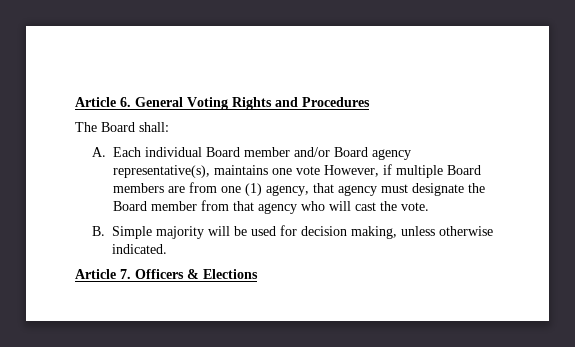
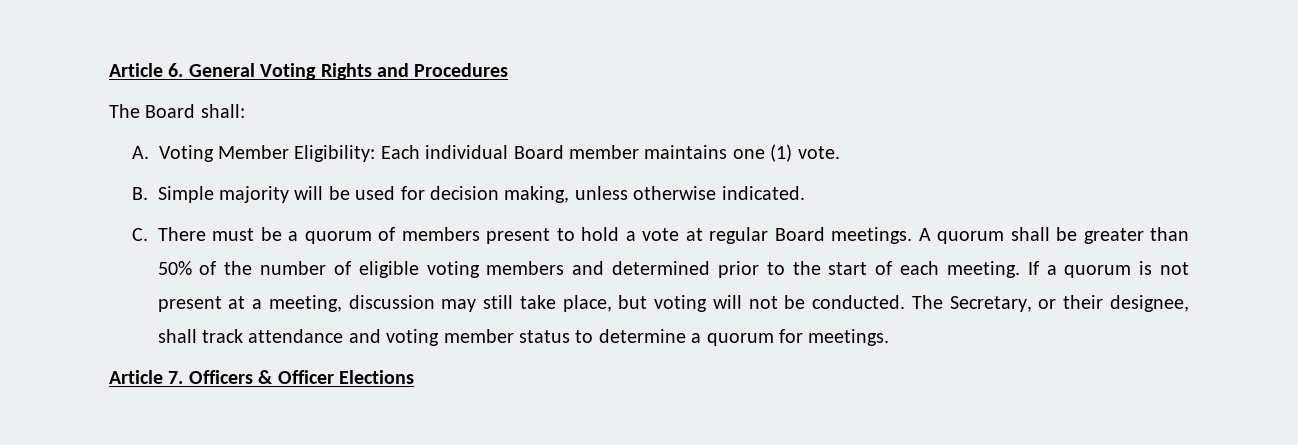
(106, 152) none -> [158,145,376,162] Voting Member Eligibility:
[293,147,411,160] [112,164,481,178] [112,182,485,196] [112,200,397,214] and/or Board agency representative(s), maintains one vote However, if multiple Board members are from one (1) agency, that agency must designate the Board member from that agency who will cast the -> [644,144,793,162] maintains one (1)
(167, 249) none -> [131,227,1189,244] [157,261,1190,278] [157,295,1189,312] [157,329,890,346] // C. There must be a quorum of members present to hold a vote at regular Board meetings. A quorum shall be greater than 50% of the number of eligible voting members and determined prior to the start of each meeting. If a quorum is not present at a meeting, discussion may still take place, but voting will not be conducted. The Secretary, or their designee, shall track attendance and voting member status to determine a quorum for meetings.
(199, 274) none -> [277,370,334,384] Officer

